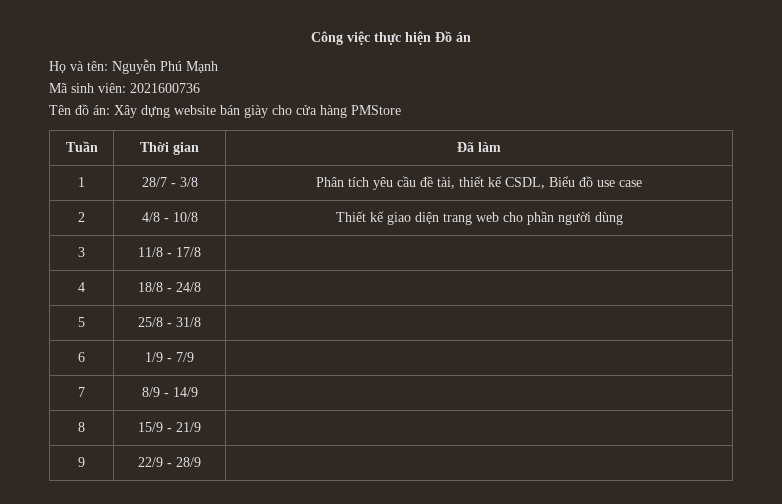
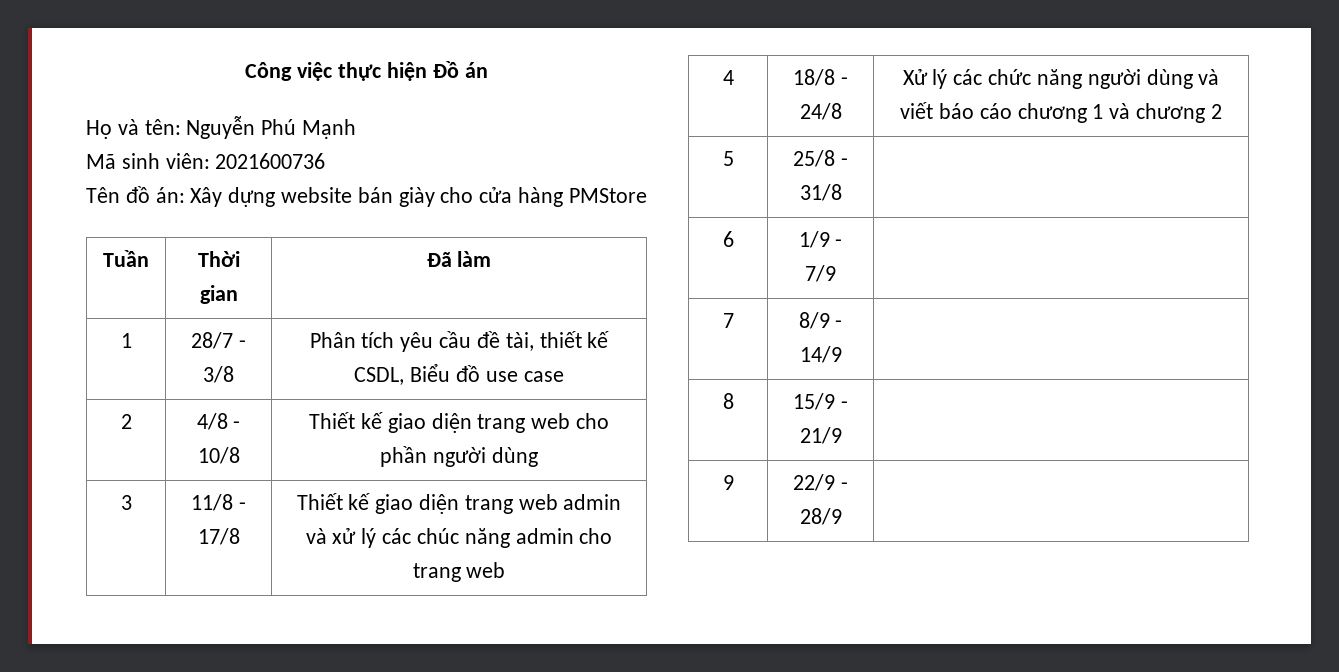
[78,282,85,292] [138,282,201,292] // 4 | 18/8 - 24/8 | -> [296,493,622,514] [305,528,613,548] [412,562,506,582] [722,70,734,85] [793,69,848,86] [799,103,842,120] [902,69,1220,89] [900,102,1222,123] Thiết kế giao diện trang web admin và xử lý các chúc năng admin cho trang web // 4 | 18/8 - 24/8 | Xử lý các chức năng người dùng và viết báo cáo chương 1 và chương 2

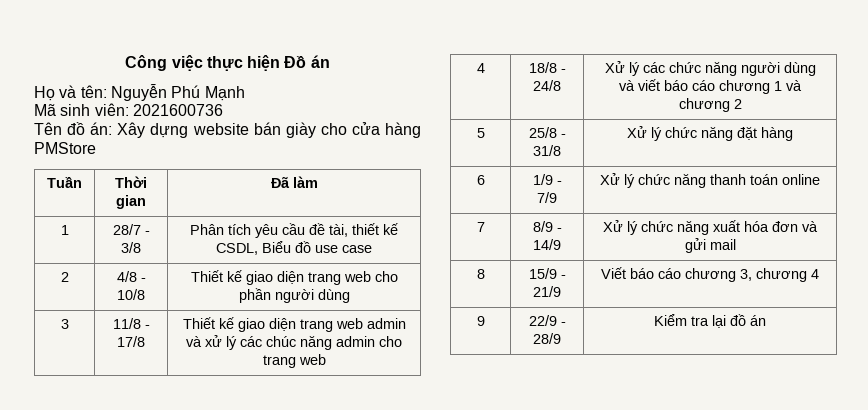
[722,231,734,247] [798,231,843,248] [805,265,836,282] [722,313,734,328] [798,312,843,329] [799,346,842,363] [722,393,734,409] [793,393,848,410] [799,427,842,444] // 6 | 1/9 - 7/9 | // 7 | 8/9 - 14/9 | // 8 | 15/9 - 21/9 | -> [627,126,793,141] [476,175,485,185] [532,174,562,185] [537,192,557,203] [600,173,820,188] [476,222,485,232] [532,221,562,232] [533,239,561,250] [603,220,818,235] [684,238,736,253] [476,269,485,279] [528,268,566,279] [533,286,561,297] [601,267,819,282] Xử lý chức năng đặt hàng // 6 | 1/9 - 7/9 | Xử lý chức năng thanh toán online // 7 | 8/9 - 14/9 | Xử lý chức năng xuất hóa đơn và gửi mail // 8 | 15/9 - 21/9 | Viết báo cáo chương 3, chương 4
(842, 516) none -> [654,314,766,328] Kiểm tra lại đồ án

